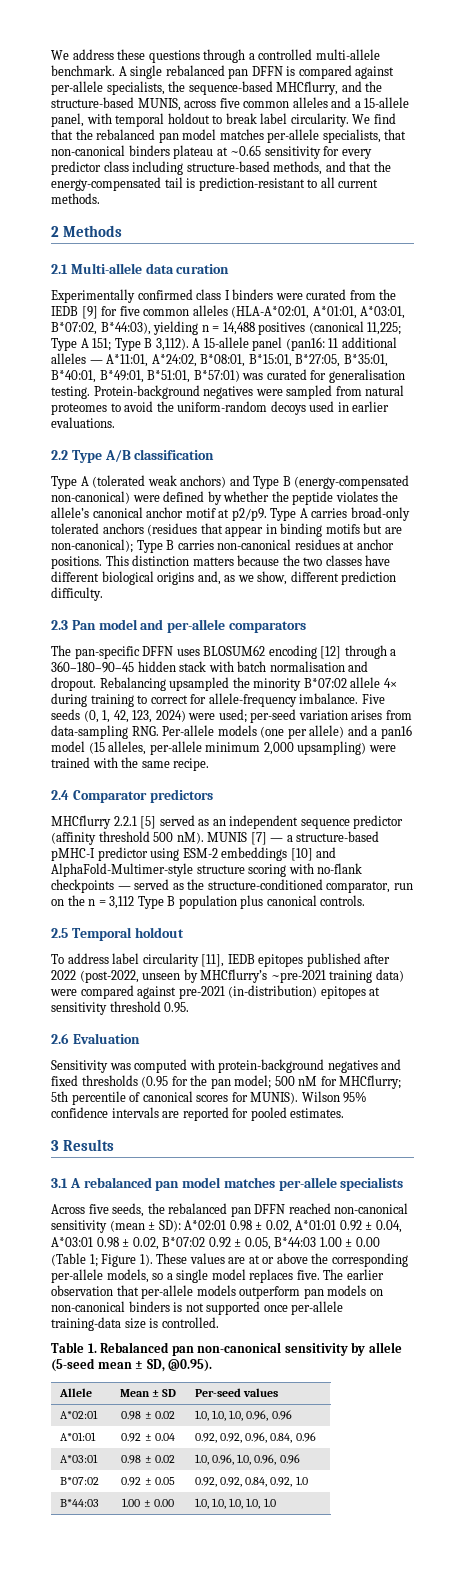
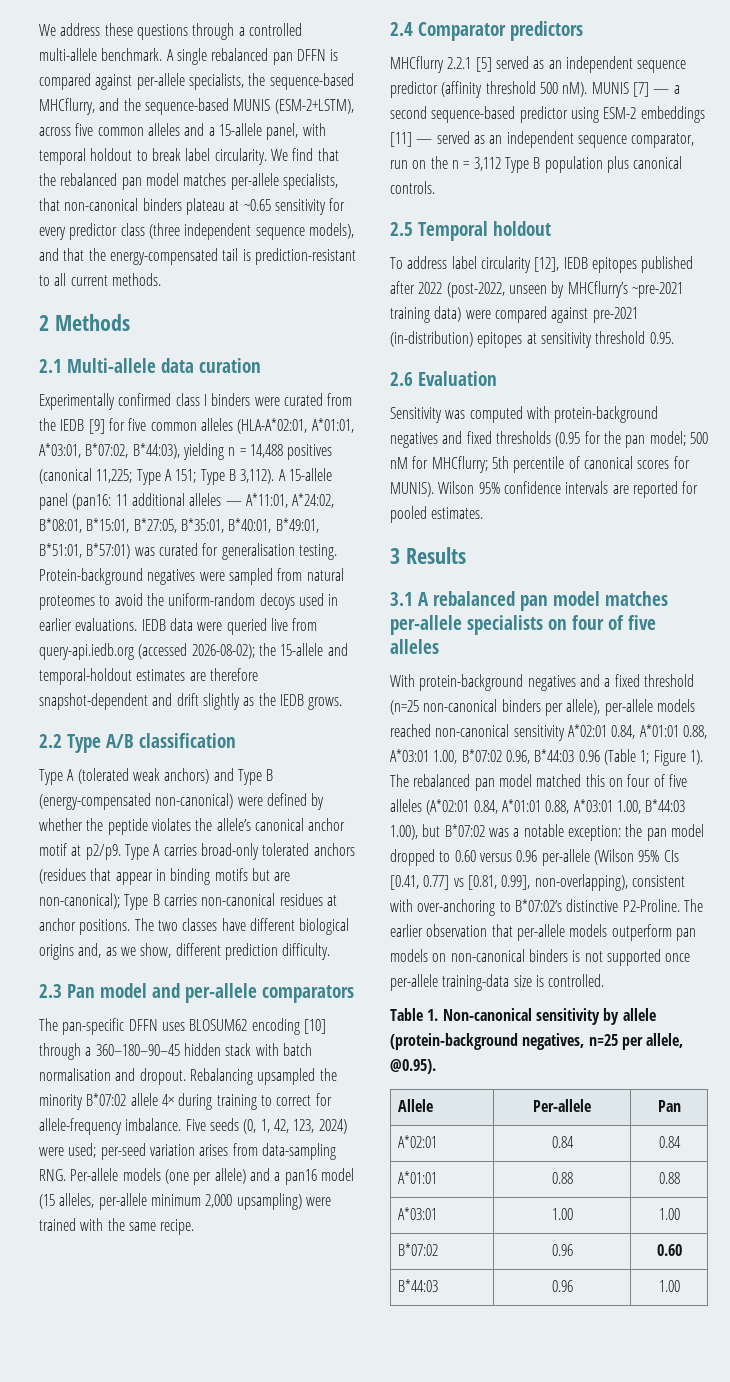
[51,97,181,111] structure-based MUNIS, -> [144,98,354,115] sequence-based MUNIS (ESM-2+LSTM),
[132,161,323,175] including structure-based methods, -> [148,223,354,240] (three independent sequence models),
(115, 422) none -> [141,618,318,635] [39,643,348,660] [39,668,258,685] [39,693,343,710] IEDB data were queried live from query-api.iedb.org (accessed 2026-08-02); the 15-allele and temporal-holdout estimates are therefore snapshot-dependent and drift slightly as the IEDB grows.
[105,555,300,566] This distinction matters because the -> [134,918,154,931] The
[320,646,342,659] [12] -> [303,1019,326,1034] [10]
[296,831,380,842] [51,848,95,861] structure-based pMHC-I -> [390,106,516,123] second sequence-based
[290,847,337,861] [51,863,363,877] [51,879,323,893] [10] and AlphaFold-Multimer-style structure scoring with no-flank checkpoints — served as the structure-conditioned -> [390,131,627,148] [11] — served as an independent sequence
[201,954,225,967] [11], -> [534,257,560,272] [12],
[51,1203,409,1217] [51,1220,402,1233] [51,1237,380,1250] [51,1253,408,1267] [51,1269,320,1283] // Across five seeds, the rebalanced pan DFFN reached non-canonical sensitivity (mean ± SD): A*02:01 0.98 ± 0.02, A*01:01 0.92 ± 0.04, A*03:01 0.98 ± 0.02, B*07:02 0.92 ± 0.05, B*44:03 1.00 ± 0.00 (Table 1; Figure 1). These values are at or above the corresponding per-allele models, so a single model replaces five. -> [548,615,656,630] [390,639,439,654] [390,674,694,691] [390,699,695,716] [390,724,707,741] [390,749,703,766] [390,774,687,791] [390,799,686,815] [390,824,704,841] [390,849,679,866] [390,874,685,891] [390,899,680,916] on four of five alleles // With protein-background negatives and a fixed threshold (n=25 non-canonical binders per allele), per-allele models reached non-canonical sensitivity A*02:01 0.84, A*01:01 0.88, A*03:01 1.00, B*07:02 0.96, B*44:03 0.96 (Table 1; Figure 1). The rebalanced pan model matched this on four of five alleles (A*02:01 0.84, A*01:01 0.88, A*03:01 1.00, B*44:03 1.00), but B*07:02 was a notable exception: the pan model dropped to 0.60 versus 0.96 per-allele (Wilson 95% CIs [0.41, 0.77] vs [0.81, 0.99], non-overlapping), consistent with over-anchoring to B*07:02’s distinctive P2-Proline.
[100,1342,402,1356] [51,1358,213,1372] [59,1388,93,1397] [119,1389,177,1397] [195,1388,279,1397] [60,1410,99,1419] [121,1411,175,1420] [195,1410,292,1421] [60,1432,97,1441] [121,1433,175,1442] [195,1432,316,1443] [60,1454,99,1463] [121,1455,175,1464] [195,1454,300,1465] [60,1477,100,1485] [121,1477,175,1486] [195,1476,308,1487] [60,1499,100,1507] [122,1498,174,1507] [195,1498,276,1509] Rebalanced pan non-canonical sensitivity by allele (5-seed mean ± SD, @0.95). // Allele | Mean ± SD | Per-seed values // A*02:01 | 0.98 ± 0.02 | 1.0, 1.0, 1.0, 0.96, 0.96 // A*01:01 | 0.92 ± 0.04 | 0.92, 0.92, 0.96, 0.84, 0.96 // A*03:01 | 0.98 ± 0.02 | 1.0, 0.96, 1.0, 0.96, 0.96 // B*07:02 | 0.92 ± 0.05 | 0.92, 0.92, 0.84, 0.92, 1.0 // B*44:03 | 1.00 ± 0.00 | 1.0, 1.0, 1.0, 1.0, 1.0 -> [442,1008,656,1025] [390,1033,684,1050] [390,1059,436,1074] [397,1099,433,1112] [533,1099,591,1112] [657,1100,681,1112] [397,1135,437,1148] [551,1136,574,1148] [658,1136,681,1148] [397,1171,437,1184] [551,1172,573,1184] [658,1172,680,1184] [397,1207,437,1220] [551,1208,573,1220] [658,1208,680,1220] [397,1243,438,1256] [551,1244,573,1256] [656,1244,682,1256] [397,1279,438,1292] [551,1280,573,1292] [658,1280,680,1292] Non-canonical sensitivity by allele (protein-background negatives, n=25 per allele, @0.95). // Allele | Per-allele | Pan // A*02:01 | 0.84 | 0.84 // A*01:01 | 0.88 | 0.88 // A*03:01 | 1.00 | 1.00 // B*07:02 | 0.96 | 0.60 // B*44:03 | 0.96 | 1.00

